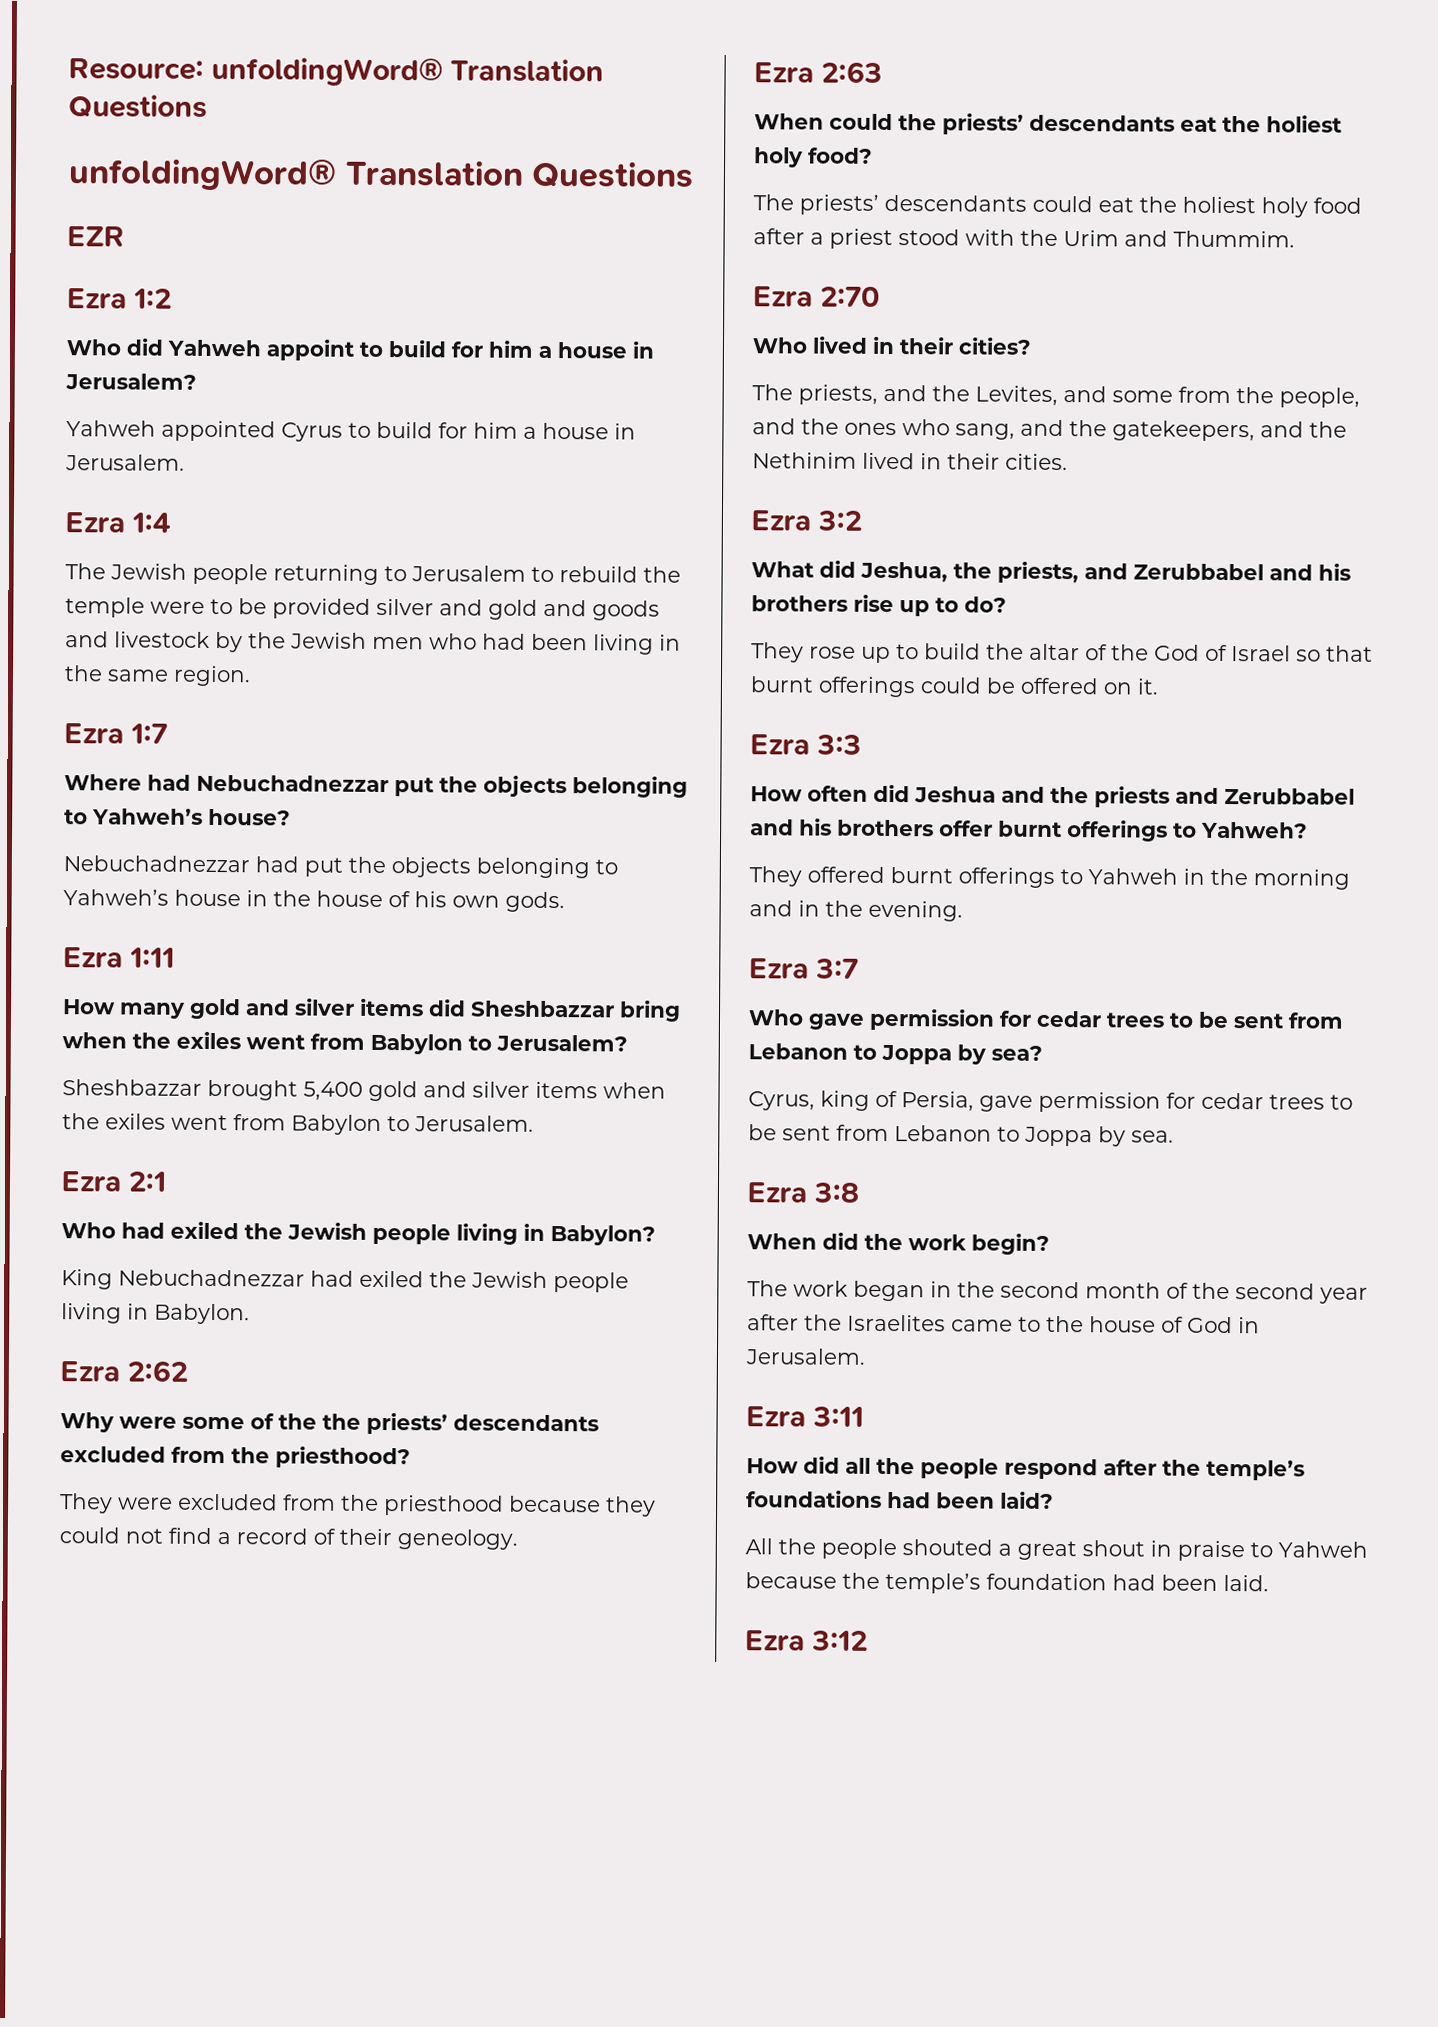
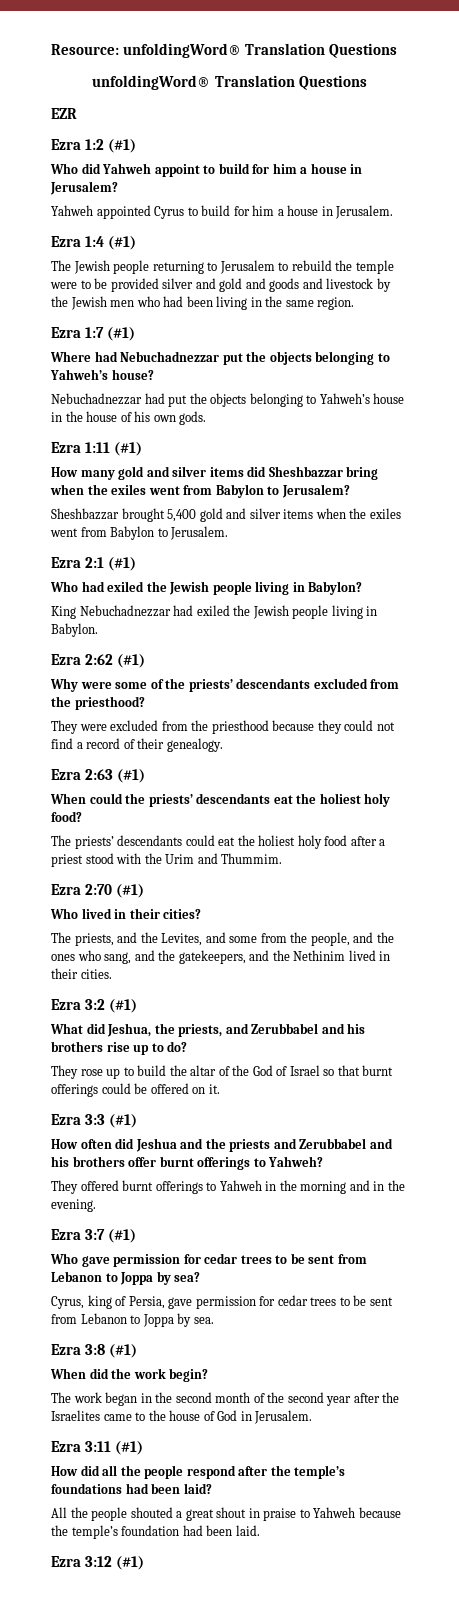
(173, 298) none -> [107,139,136,153] (#1)
(172, 522) none -> [107,236,136,250] (#1)
(169, 733) none -> [106,327,135,341] (#1)
(176, 957) none -> [113,442,142,456] (#1)
(168, 1181) none -> [107,557,136,571] (#1)
(189, 1371) none -> [116,654,145,668] (#1)
[322,1413,361,1430] the -> (186, 683) none
[397,1529,518,1550] geneology. -> [166,738,223,752] genealogy.
(884, 72) none -> [116,769,145,783] (#1)
(881, 296) none -> [115,884,144,898] (#1)
(863, 520) none -> [108,999,137,1013] (#1)
(863, 744) none -> [108,1114,137,1128] (#1)
(860, 968) none -> [107,1229,136,1243] (#1)
(860, 1192) none -> [108,1344,137,1358] (#1)
(865, 1416) none -> [114,1441,143,1455] (#1)
(869, 1640) none -> [115,1556,144,1570] (#1)

